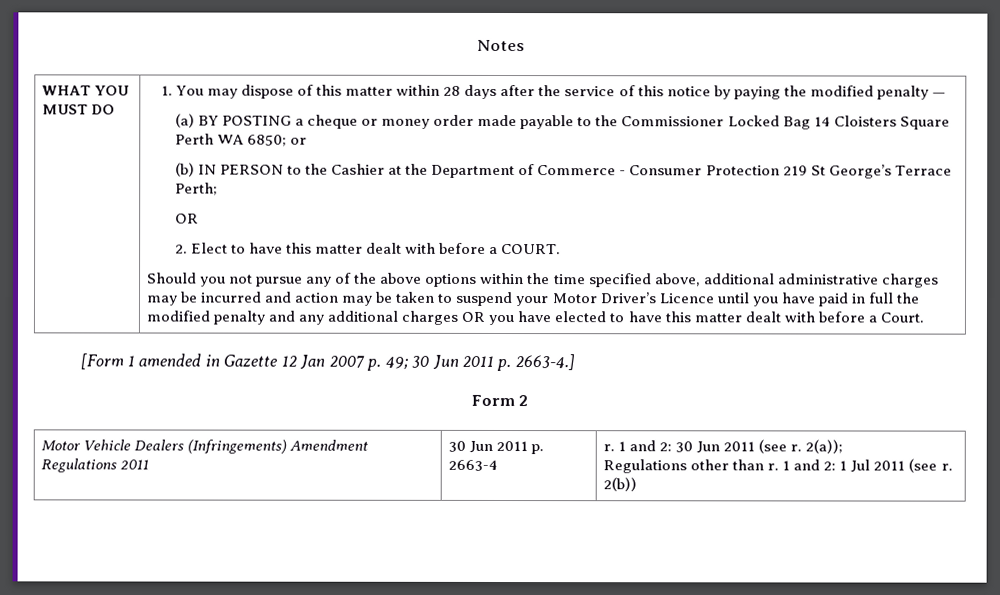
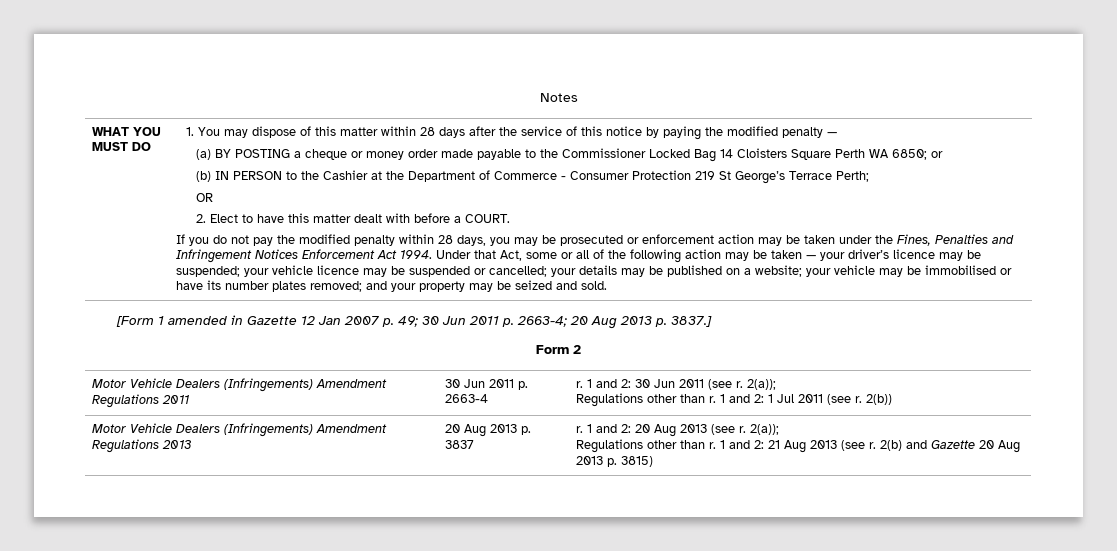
[146,272,939,288] [145,291,920,307] [145,310,924,326] Should you not pursue any of the above options within the time specified above, additional administrative charges may be incurred and action may be taken to suspend your Motor Driver’s Licence until you have paid in full the modified penalty and any additional charges OR you have elected to have this matter dealt with before a Court. -> [176,234,1015,246] [176,249,982,263] [176,265,1013,277] [176,280,608,292] If you do not pay the modified penalty within 28 days, you may be prosecuted or enforcement action may be taken under the Fines, Penalties and Infringement Notices Enforcement Act 1994. Under that Act, some or all of the following action may be taken — your driver’s licence may be suspended; your vehicle licence may be suspended or cancelled; your details may be published on a website; your vehicle may be immobilised or have its number plates removed; and your property may be seized and sold.
[514,354,575,371] 2663-4.] -> [517,316,713,329] 2663-4; 20 Aug 2013 p. 3837.]
(637, 484) none -> [92,423,388,437] [92,439,193,453] [445,424,532,437] [445,440,475,449] [576,424,780,437] [576,439,1021,453] [576,456,654,467] // Motor Vehicle Dealers (Infringements) Amendment Regulations 2013 | 20 Aug 2013 p. 3837 | r. 1 and 2: 20 Aug 2013 (see r. 2(a)); // Regulations other than r. 1 and 2: 21 Aug 2013 (see r. 2(b) and Gazette 20 Aug 2013 p. 3815)

